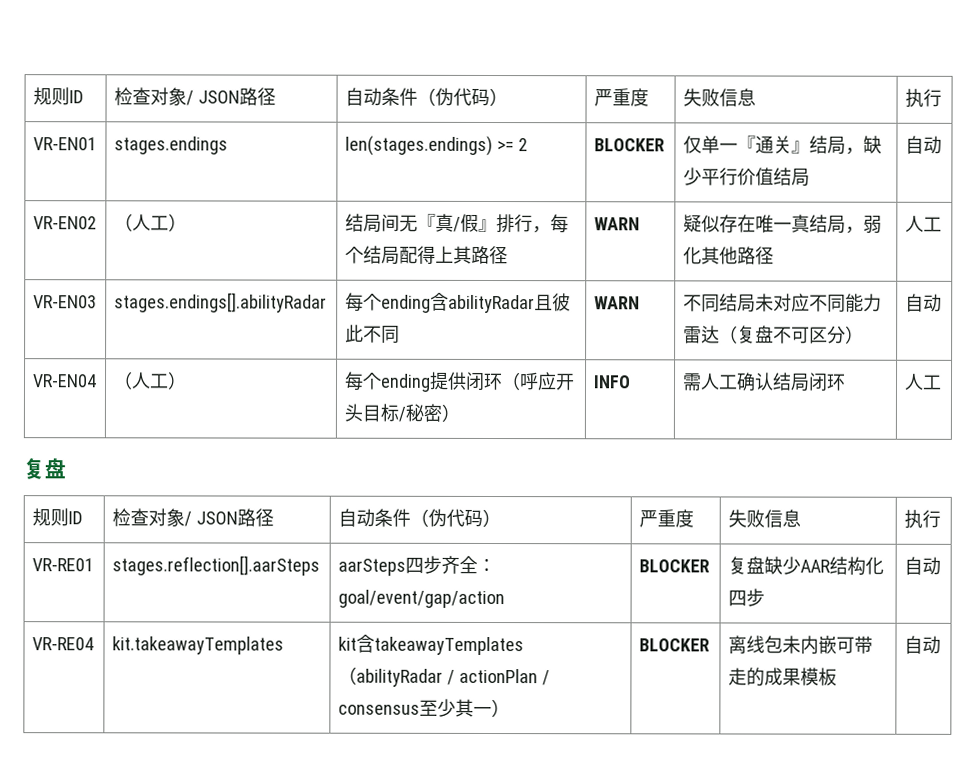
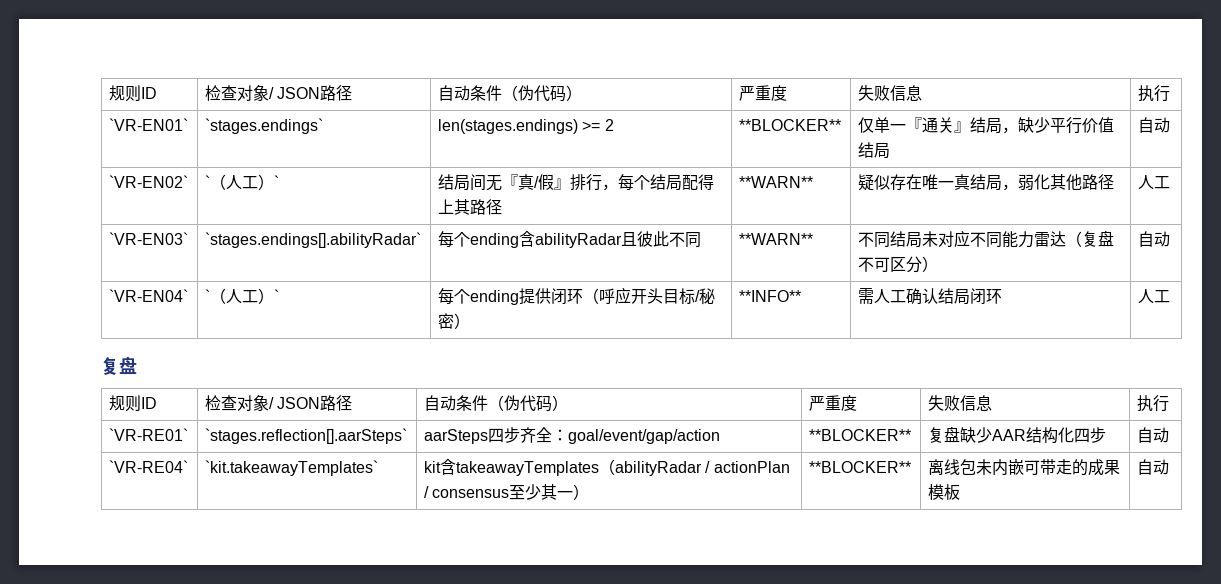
[32,137,97,151] [113,136,228,155] VR-EN01 | stages.endings -> [109,118,189,131] [205,118,324,134] `VR-EN01` | `stages.endings`
[593,138,665,152] BLOCKER -> [739,119,842,131] **BLOCKER**
[32,216,97,230] [113,213,187,232] VR-EN02 | （人工） -> [109,175,189,188] [205,174,280,190] `VR-EN02` | `（人工）`
[593,217,640,231] WARN -> [739,176,814,188] **WARN**
[32,295,97,309] [113,292,327,313] VR-EN03 | stages.endings[].abilityRadar -> [109,232,189,245] [205,232,422,248] `VR-EN03` | `stages.endings[].abilityRadar`
[593,296,640,310] WARN -> [739,233,814,245] **WARN**
[31,374,97,388] [112,371,187,390] VR-EN04 | （人工） -> [109,289,189,302] [205,288,280,304] `VR-EN04` | `（人工）`
[592,375,631,389] INFO -> [739,290,802,302] **INFO**
[31,558,94,572] [111,555,320,576] VR-RE01 | stages.reflection[].aarSteps -> [109,428,189,441] [205,428,408,444] `VR-RE01` | `stages.reflection[].aarSteps`
[638,559,710,573] BLOCKER -> [809,429,912,441] **BLOCKER**
[31,637,94,651] [111,636,284,655] VR-RE04 | kit.takeawayTemplates -> [109,460,189,473] [205,460,379,476] `VR-RE04` | `kit.takeawayTemplates`
[638,638,710,652] BLOCKER -> [809,461,912,473] **BLOCKER**

